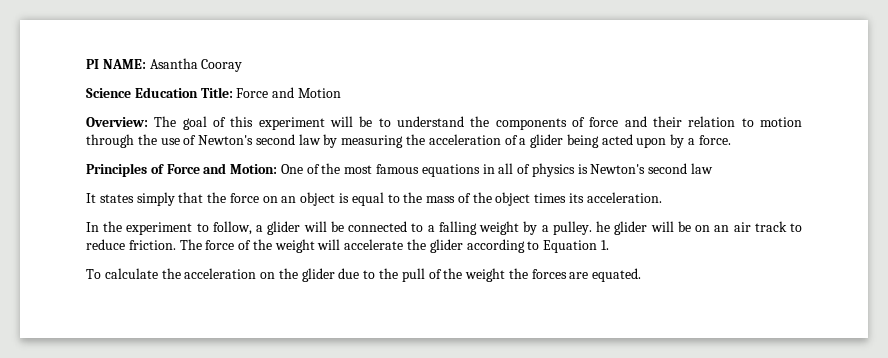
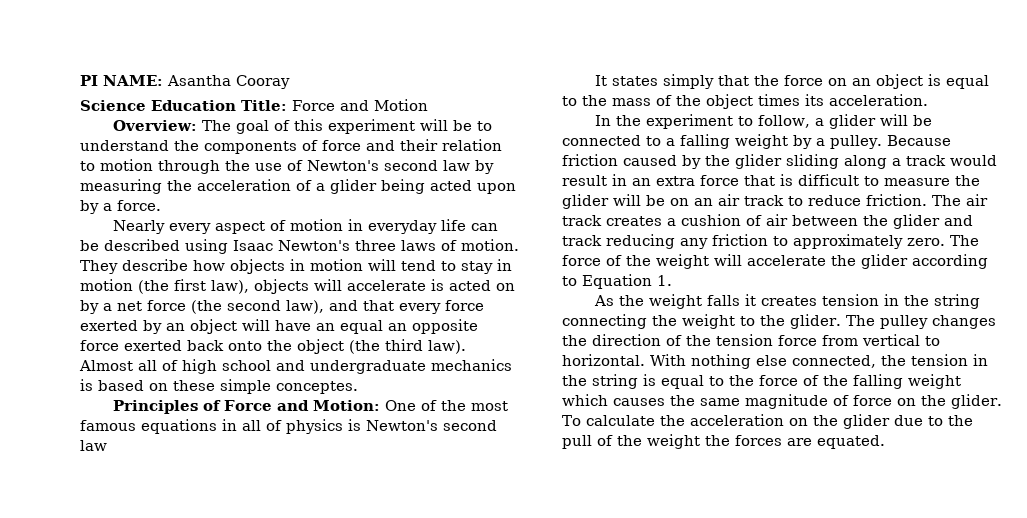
(731, 140) none -> [113,219,499,234] [80,239,519,254] [80,259,512,274] [80,279,515,294] [80,300,484,314] [80,319,478,334] [80,339,466,354] [79,359,512,374] [80,379,358,394] // Nearly every aspect of motion in everyday life can be described using Isaac Newton's three laws of motion. They describe how objects in motion will tend to stay in motion (the first law), objects will accelerate is acted on by a net force (the second law), and that every force exerted by an object will have an equal an opposite force exerted back onto the object (the third law). Almost all of high school and undergraduate mechanics is based on these simple conceptes.
[596,221,611,232] he -> [886,135,951,146] [562,154,997,169] [562,174,980,186] Because friction caused by the glider sliding along a track would result in an extra force that is difficult to measure the
(202, 244) none -> [966,194,988,206] [562,214,973,229] [562,234,979,249] air track creates a cushion of air between the glider and track reducing any friction to approximately zero. The
(609, 245) none -> [594,294,981,309] [562,314,996,329] [562,334,940,346] [562,354,988,369] [562,374,961,389] [562,394,1002,409] As the weight falls it creates tension in the string connecting the weight to the glider. The pulley changes the direction of the tension force from vertical to horizontal. With nothing else connected, the tension in the string is equal to the force of the falling weight which causes the same magnitude of force on the glider.

